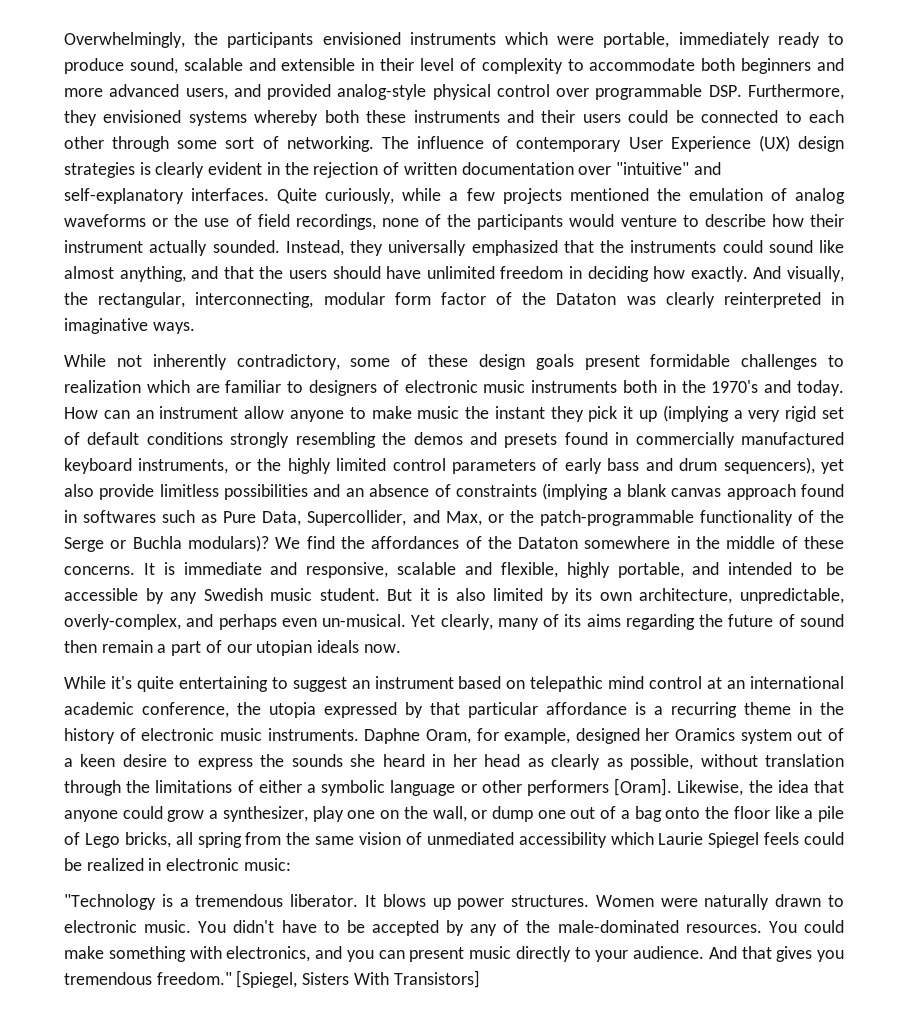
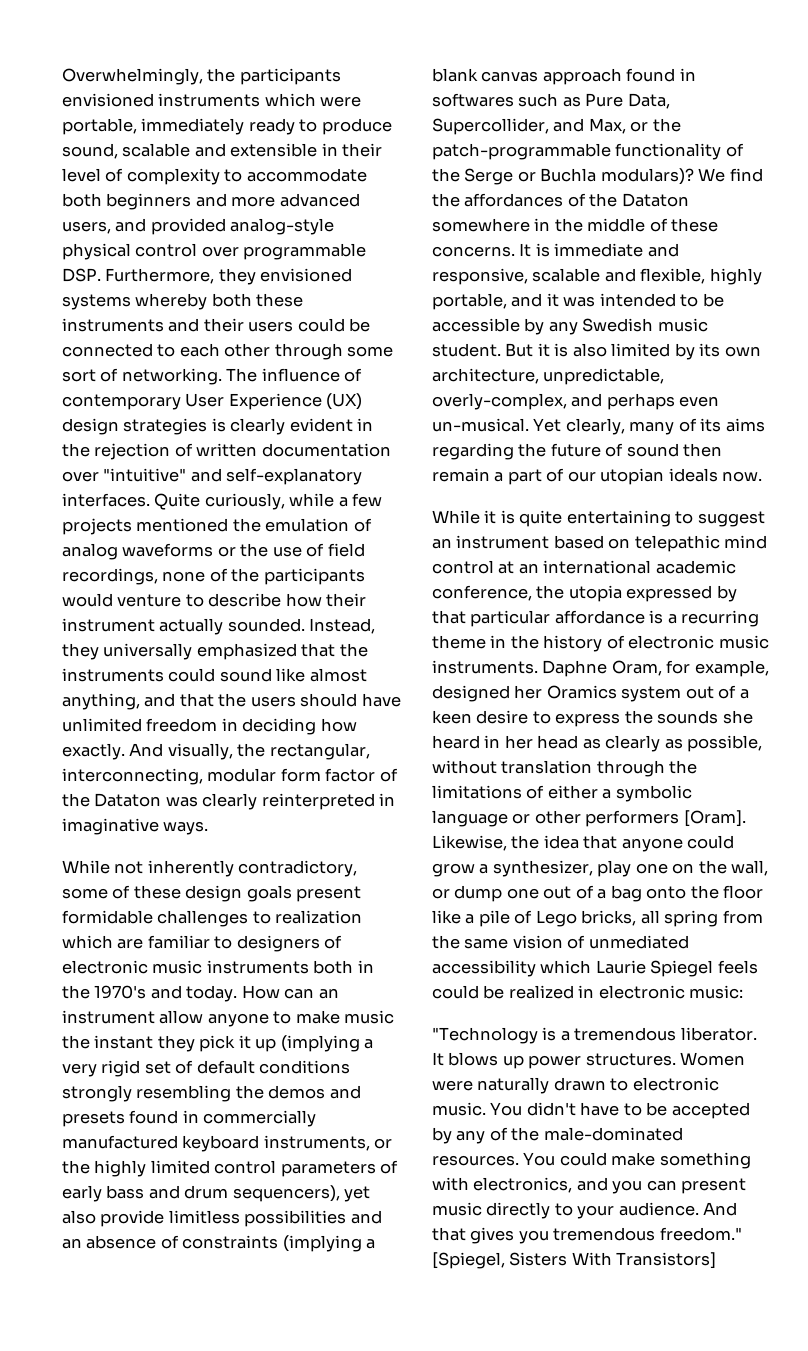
(720, 568) none -> [546,293,596,307] it was
[110,676,132,689] it's -> [484,510,515,524] it is

